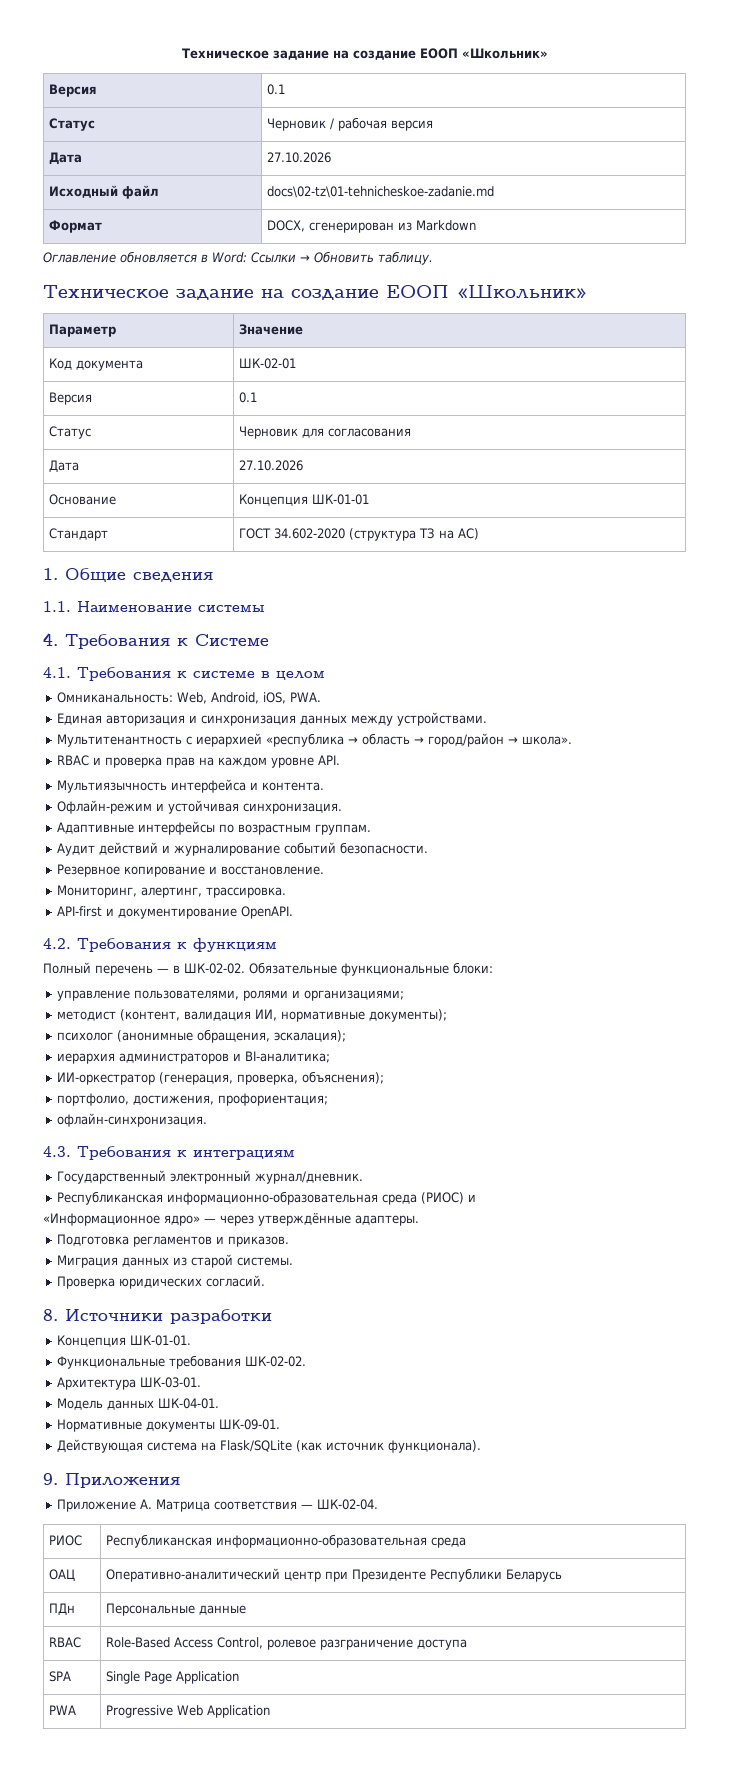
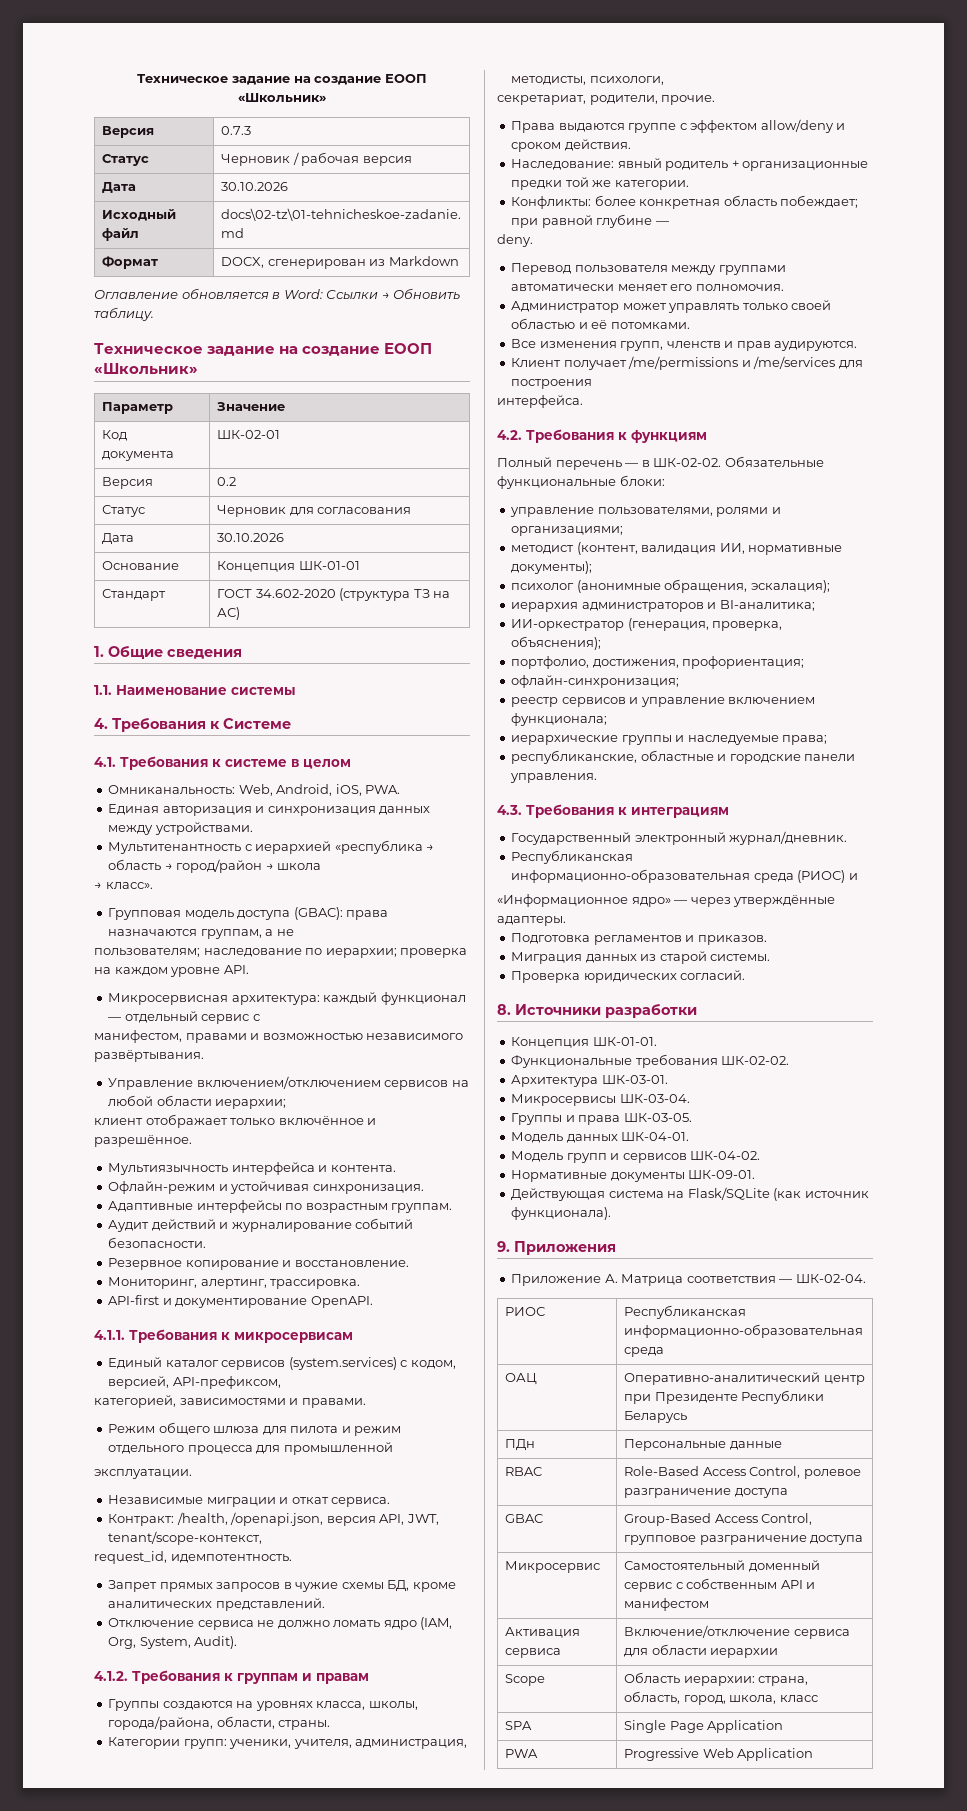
[267,84,286,95] 0.1 -> [221,126,252,135] 0.7.3
[267,152,332,163] 27.10.2026 -> [221,182,289,191] 30.10.2026
[239,392,258,403] 0.1 -> [217,477,237,486] 0.2
[239,460,304,471] 27.10.2026 -> [217,533,285,542] 30.10.2026
[521,736,572,745] [56,755,340,768] школа». // RBAC и проверка прав на каждом уровне API. -> [277,863,322,870] [94,882,153,889] [108,907,389,920] [108,929,294,939] [94,948,468,958] [94,965,249,977] [108,992,466,1005] [108,1011,260,1024] [94,1030,464,1043] [94,1049,204,1062] [108,1076,469,1090] [108,1095,287,1109] [94,1114,377,1128] [94,1134,192,1147] школа // → класс». // Групповая модель доступа (GBAC): права назначаются группам, а не // пользователям; наследование по иерархии; проверка на каждом уровне API. // Микросервисная архитектура: каждый функционал — отдельный сервис с // манифестом, правами и возможностью независимого развёртывания. // Управление включением/отключением сервисов на любой области иерархии; // клиент отображает только включённое и разрешённое.
(293, 912) none -> [94,1329,353,1343] [108,1357,456,1370] [108,1376,281,1389] [94,1395,366,1408] [108,1422,402,1436] [108,1442,393,1455] [94,1469,192,1479] [108,1495,391,1507] [108,1512,439,1526] [108,1531,263,1545] [94,1551,292,1564] [108,1580,456,1592] [108,1598,325,1611] [108,1617,453,1630] [108,1636,238,1649] [94,1670,369,1684] [108,1699,418,1711] [108,1716,331,1730] [108,1737,468,1749] [511,76,664,85] [497,95,716,105] [511,119,846,133] [511,139,631,152] [511,158,869,171] [511,177,689,190] [511,195,859,209] [511,214,669,228] [497,234,533,247] [511,263,786,275] [511,284,784,291] [511,300,832,313] [511,318,690,330] [511,339,858,351] [511,356,863,370] [511,379,593,389] [497,395,583,408] // 4.1.1. Требования к микросервисам // Единый каталог сервисов (system.services) с кодом, версией, API-префиксом, // категорией, зависимостями и правами. // Режим общего шлюза для пилота и режим отдельного процесса для промышленной // эксплуатации. // Независимые миграции и откат сервиса. // Контракт: /health, /openapi.json, версия API, JWT, tenant/scope-контекст, // request_id, идемпотентность. // Запрет прямых запросов в чужие схемы БД, кроме аналитических представлений. // Отключение сервиса не должно ломать ядро (IAM, Org, System, Audit). // 4.1.2. Требования к группам и правам // Группы создаются на уровнях класса, школы, города/района, области, страны. // Категории групп: ученики, учителя, администрация, методисты, психологи, // секретариат, родители, прочие. // Права выдаются группе с эффектом allow/deny и сроком действия. // Наследование: явный родитель + организационные предки той же категории. // Конфликты: более конкретная область побеждает; при равной глубине — // deny. // Перевод пользователя между группами автоматически меняет его полномочия. // Администратор может управлять только своей областью и её потомками. // Все изменения групп, членств и прав аудируются. // Клиент получает /me/permissions и /me/services для построения // интерфейса.
[56,1113,207,1127] офлайн-синхронизация. -> [511,675,680,688] [511,697,816,707] [511,713,608,726] [511,735,828,745] [511,750,856,764] [510,773,598,783] офлайн-синхронизация; // реестр сервисов и управление включением функционала; // иерархические группы и наследуемые права; // республиканские, областные и городские панели управления.
[56,1398,219,1410] Модель данных ШК-04-01. -> [511,1094,690,1106] [511,1113,692,1125] [511,1132,690,1143] [511,1151,761,1163] Микросервисы ШК-03-04. // Группы и права ШК-03-05. // Модель данных ШК-04-01. // Модель групп и сервисов ШК-04-02.
(468, 1644) none -> [505,1514,544,1523] [624,1513,813,1526] [624,1535,864,1545] [505,1561,601,1573] [624,1560,820,1572] [624,1578,816,1592] [624,1598,710,1611] [505,1627,581,1638] [505,1648,562,1658] [624,1625,850,1639] [624,1644,779,1658] [505,1674,546,1686] [624,1672,809,1686] [624,1691,818,1705] // GBAC | Group-Based Access Control, групповое разграничение доступа // Микросервис | Самостоятельный доменный сервис с собственным API и манифестом // Активация сервиса | Включение/отключение сервиса для области иерархии // Scope | Область иерархии: страна, область, город, школа, класс

